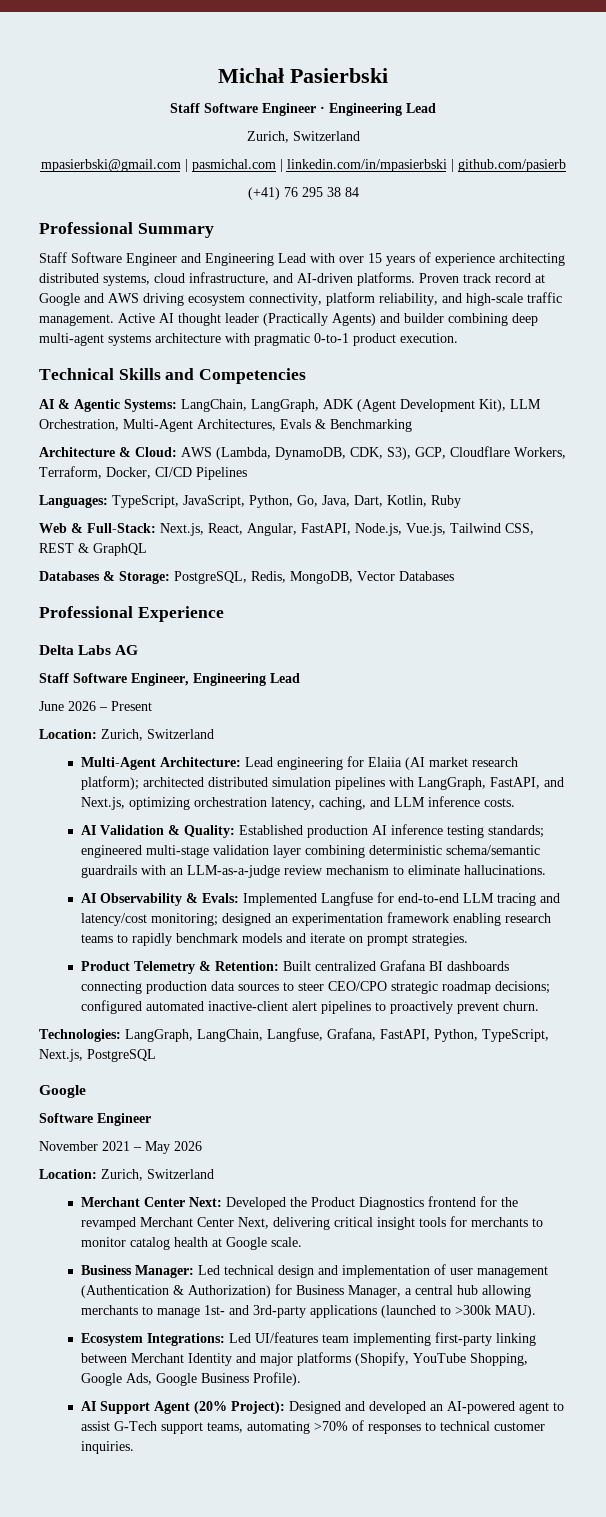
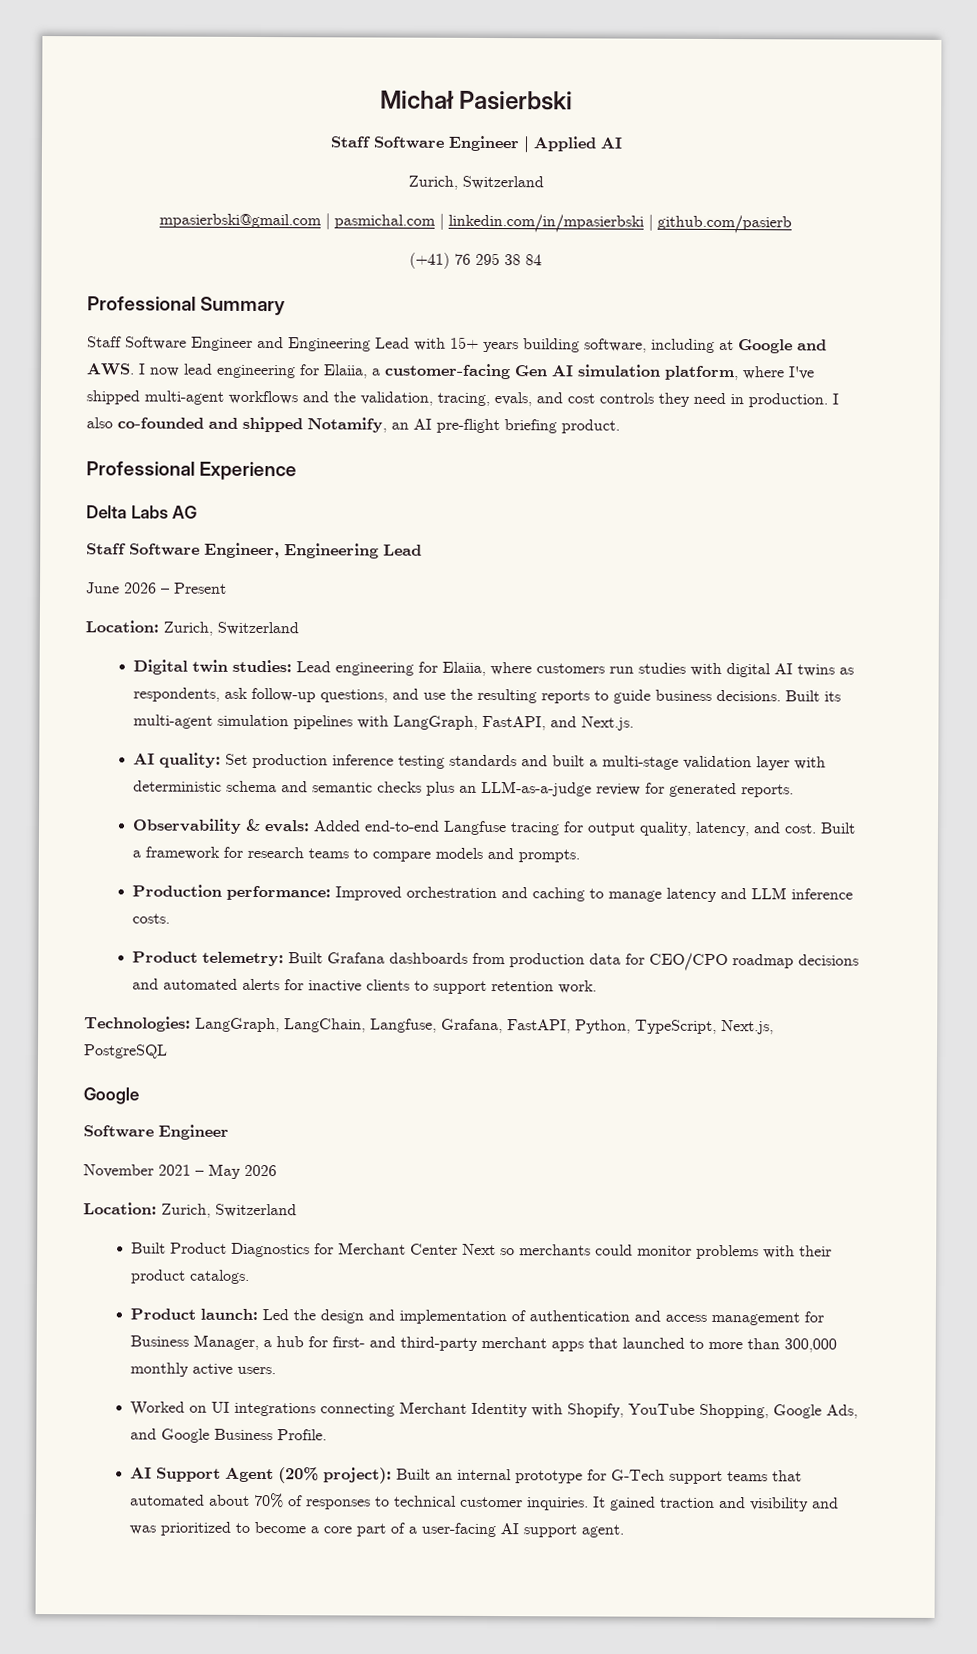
[320,103,436,116] · Engineering Lead -> [522,136,623,153] | Applied AI
[339,252,565,266] [39,272,545,286] [39,292,562,306] [39,313,538,326] [39,333,458,346] [39,368,307,384] [39,399,541,412] [39,419,412,432] [39,446,566,460] [39,466,247,480] [39,495,461,508] [39,523,534,536] [39,543,147,556] [39,571,454,584] over 15 years of experience architecting distributed systems, cloud infrastructure, and AI-driven platforms. Proven track record at Google and AWS driving ecosystem connectivity, platform reliability, and high-scale traffic management. Active AI thought leader (Practically Agents) and builder combining deep multi-agent systems architecture with pragmatic 0-to-1 product execution. // Technical Skills and Competencies // AI & Agentic Systems: LangChain, LangGraph, ADK (Agent Development Kit), LLM Orchestration, Multi-Agent Architectures, Evals & Benchmarking // Architecture & Cloud: AWS (Lambda, DynamoDB, CDK, S3), GCP, Cloudflare Workers, Terraform, Docker, CI/CD Pipelines // Languages: TypeScript, JavaScript, Python, Go, Java, Dart, Kotlin, Ruby // Web & Full-Stack: Next.js, React, Angular, FastAPI, Node.js, Vue.js, Tailwind CSS, REST & GraphQL // Databases & Storage: PostgreSQL, Redis, MongoDB, Vector Databases -> [450,336,827,354] [86,363,815,381] [86,390,839,408] [86,416,620,434] 15+ years building software, including at Google and AWS. I now lead engineering for Elaiia, a customer-facing Gen AI simulation platform, where I've shipped multi-agent workflows and the validation, tracing, evals, and cost controls they need in production. I also co-founded and shipped Notamify, an AI pre-flight briefing product.
[80,756,518,770] [80,776,268,790] Multi-Agent Architecture: Lead engineering for Elaiia (AI market research platform); architected distributed -> [133,659,855,678] [133,687,842,704] [133,714,214,729] Digital twin studies: Lead engineering for Elaiia, where customers run studies with digital AI twins as respondents, ask follow-up questions, and use the resulting reports to guide business decisions. Built its multi-agent
[80,796,515,810] [80,824,544,838] [80,845,540,858] [80,865,546,878] [80,892,560,906] [80,912,551,926] [80,933,468,946] [80,960,509,974] [80,981,550,994] [80,1000,539,1014] Next.js, optimizing orchestration latency, caching, and LLM inference costs. // AI Validation & Quality: Established production AI inference testing standards; engineered multi-stage validation layer combining deterministic schema/semantic guardrails with an LLM-as-a-judge review mechanism to eliminate hallucinations. // AI Observability & Evals: Implemented Langfuse for end-to-end LLM tracing and latency/cost monitoring; designed an experimentation framework enabling research teams to rapidly benchmark models and iterate on prompt strategies. // Product Telemetry & Retention: Built centralized Grafana BI dashboards connecting production data sources to steer CEO/CPO strategic roadmap decisions; configured automated inactive-client alert pipelines to proactively prevent churn. -> [581,716,635,731] [133,752,827,771] [133,780,795,798] [132,818,857,837] [132,846,581,863] [132,884,854,903] [132,913,171,924] [132,951,860,972] [132,978,598,994] Next.js. // AI quality: Set production inference testing standards and built a multi-stage validation layer with deterministic schema and semantic checks plus an LLM-as-a-judge review for generated reports. // Observability & evals: Added end-to-end Langfuse tracing for output quality, latency, and cost. Built a framework for research teams to compare models and prompts. // Production performance: Improved orchestration and caching to manage latency and LLM inference costs. // Product telemetry: Built Grafana dashboards from production data for CEO/CPO roadmap decisions and automated alerts for inactive clients to support retention work.
[80,1196,518,1210] [80,1216,543,1230] [80,1237,302,1250] [80,1264,548,1278] [80,1284,531,1298] [80,1305,536,1318] [80,1332,536,1346] [80,1352,409,1366] Merchant Center Next: Developed the Product Diagnostics frontend for the revamped Merchant Center Next, delivering critical insight tools for merchants to monitor catalog health at Google scale. // Business Manager: Led technical design and implementation of user management (Authentication & Authorization) for Business Manager, a central hub allowing merchants to manage 1st- and 3rd-party applications (launched to >300k MAU). // Ecosystem Integrations: Led UI/features team implementing first-party linking between Merchant Identity and major platforms (Shopify, -> [131,1242,833,1260] [131,1269,251,1284] [130,1308,825,1326] [130,1334,838,1353] [130,1362,277,1377] [130,1401,625,1418] Built Product Diagnostics for Merchant Center Next so merchants could monitor problems with their product catalogs. // Product launch: Led the design and implementation of authentication and access management for Business Manager, a hub for first- and third-party merchant apps that launched to more than 300,000 monthly active users. // Worked on UI integrations connecting Merchant Identity with Shopify,
(152, 1379) none -> [130,1428,158,1440] and
[252,1372,301,1386] Profile). -> [277,1429,328,1441] Profile.
[230,1401,564,1414] [80,1421,348,1434] Project): Designed and developed an AI-powered agent to assist G-Tech support teams, automating >70% -> [323,1467,803,1485] [130,1492,285,1509] project): Built an internal prototype for G-Tech support teams that automated about 70%
(134, 1447) none -> [593,1496,840,1512] [129,1521,625,1538] It gained traction and visibility and was prioritized to become a core part of a user-facing AI support agent.

